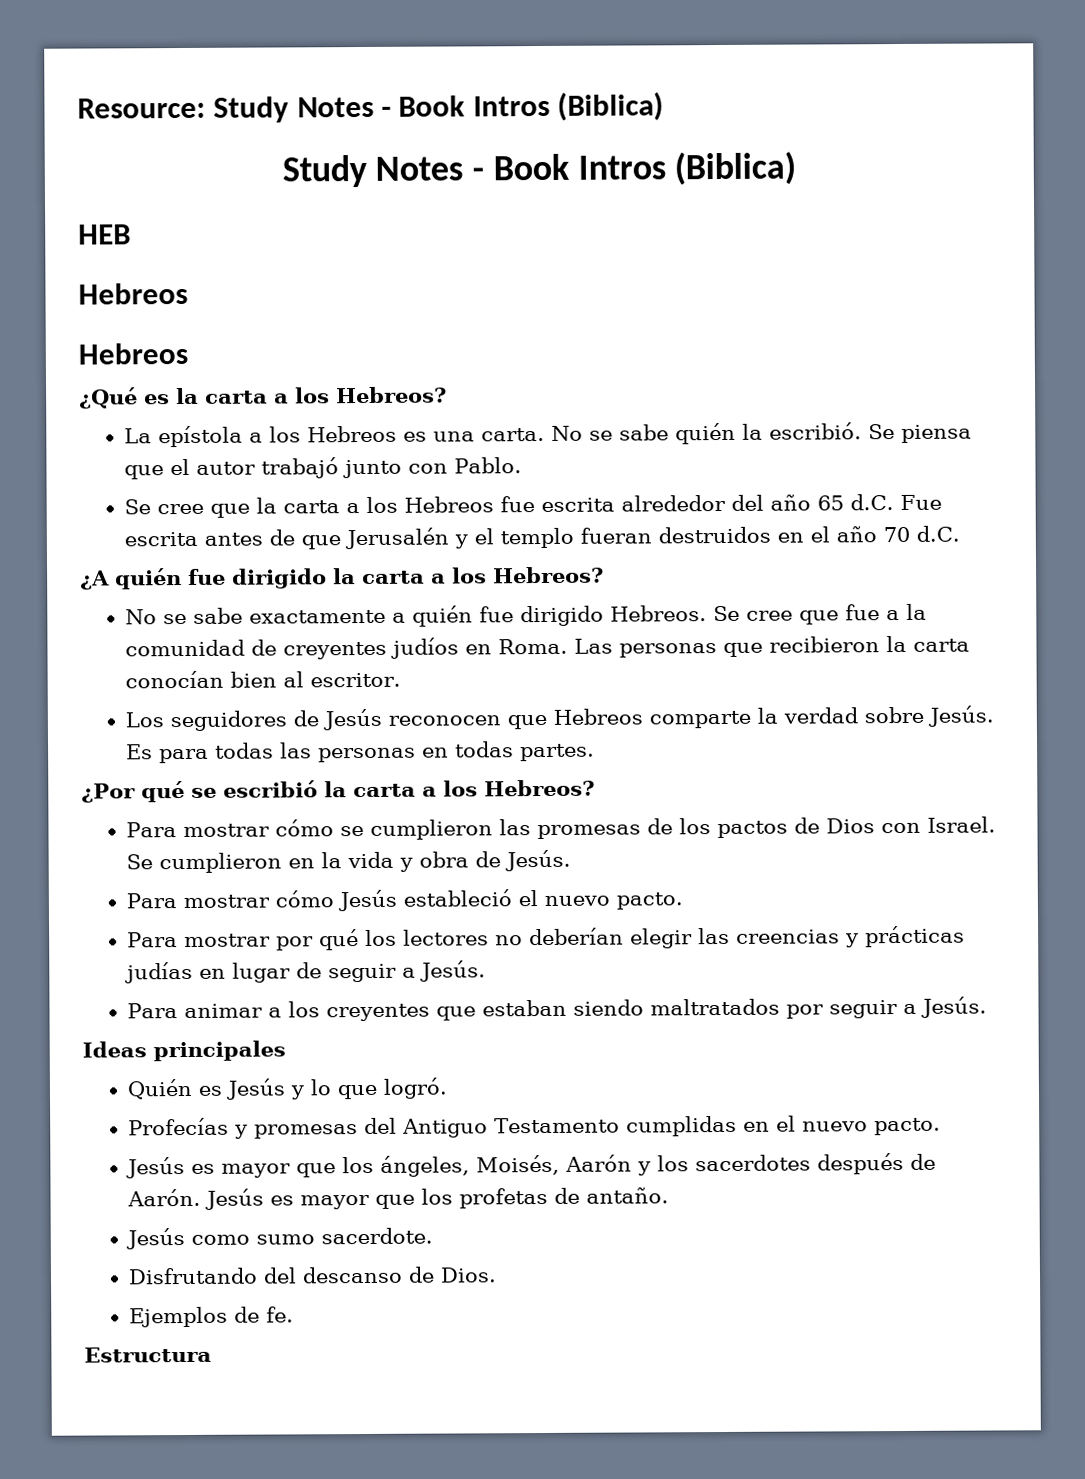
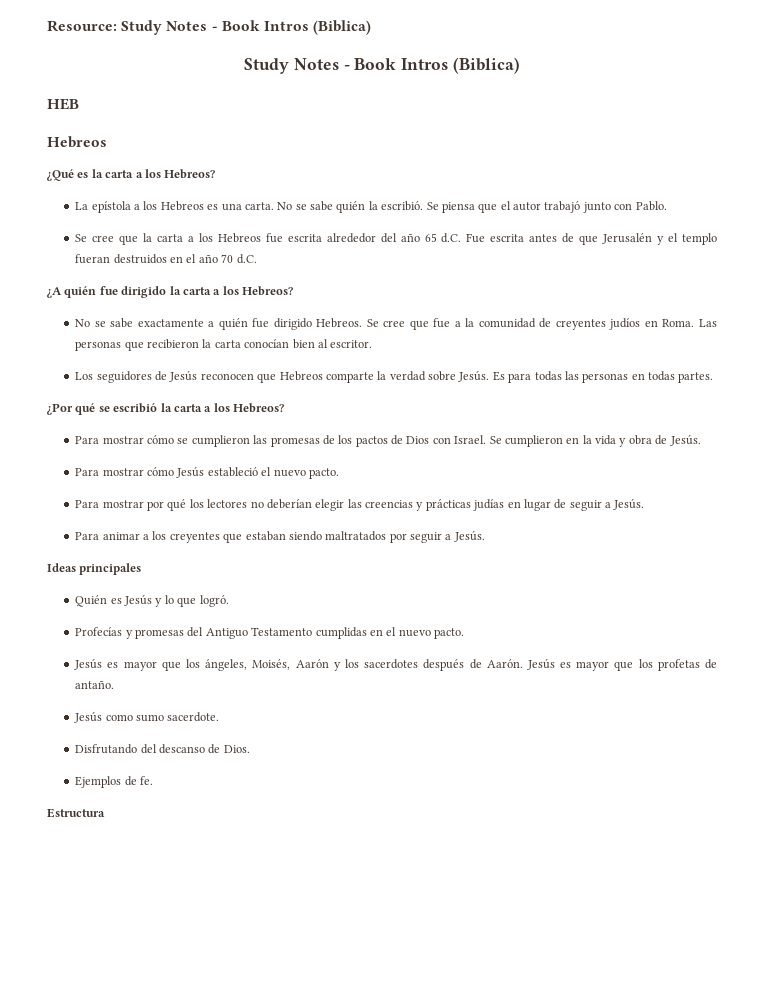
[78,342,188,365] // Hebreos -> (107, 142) none

